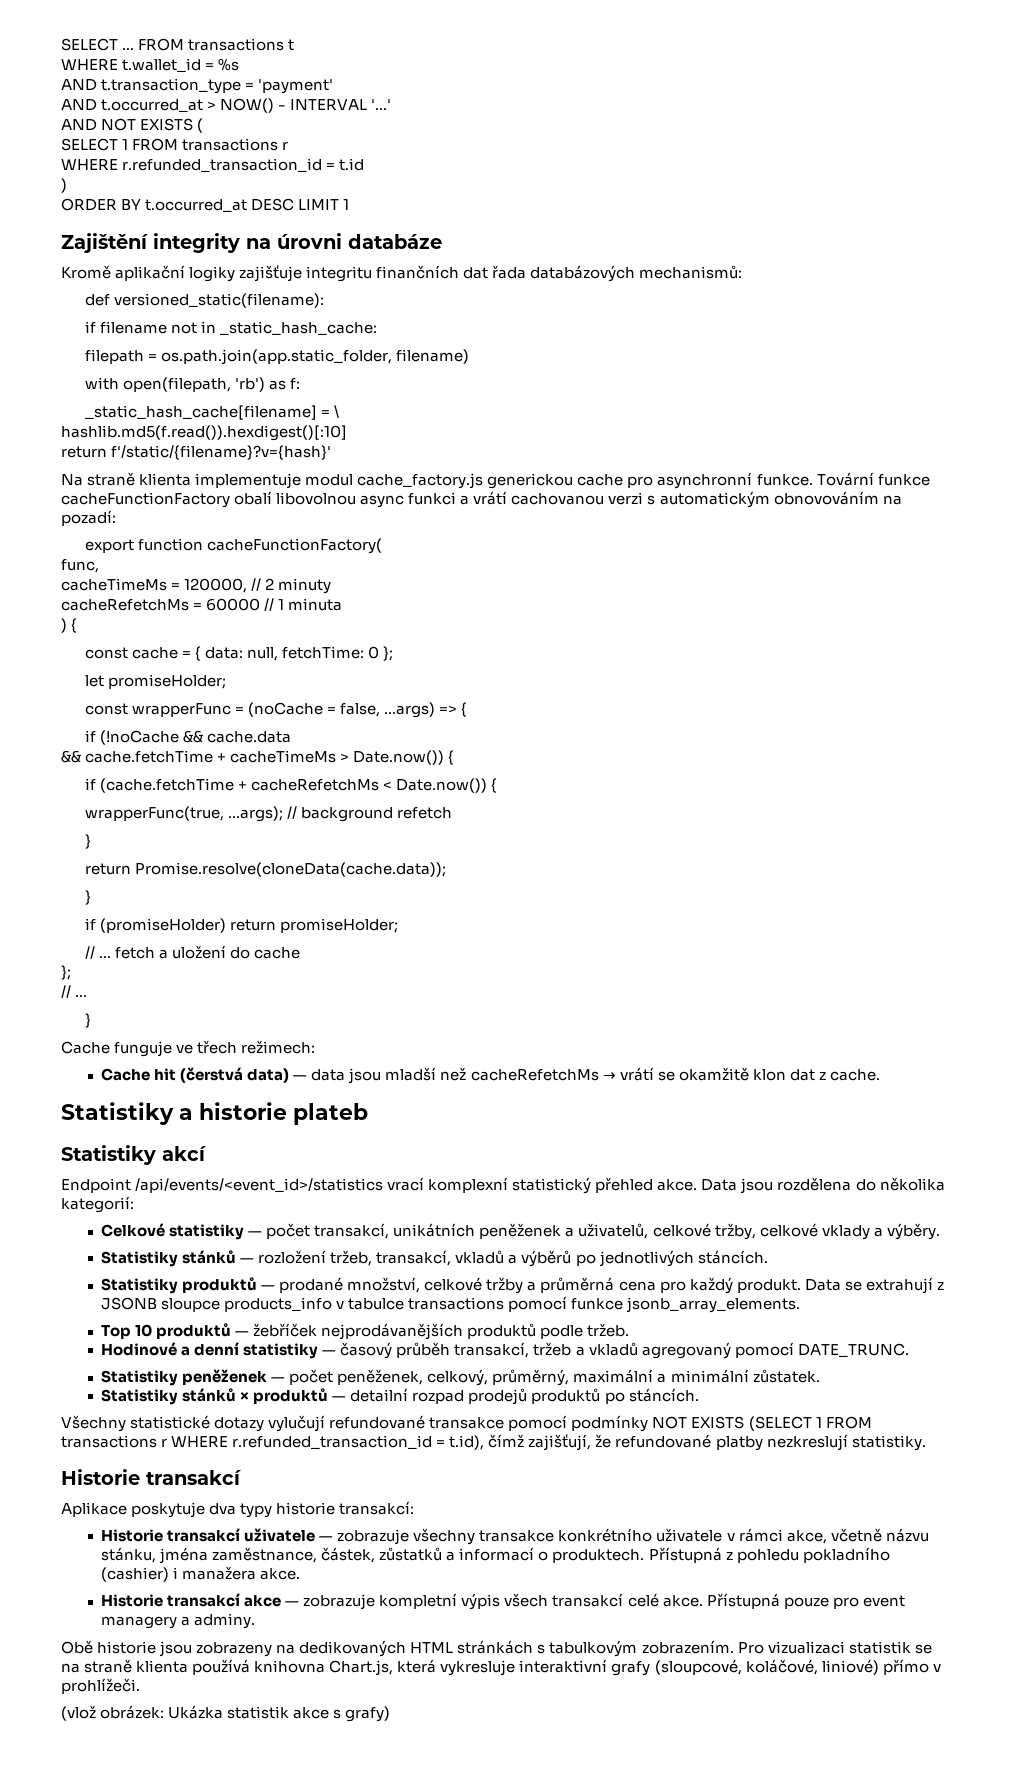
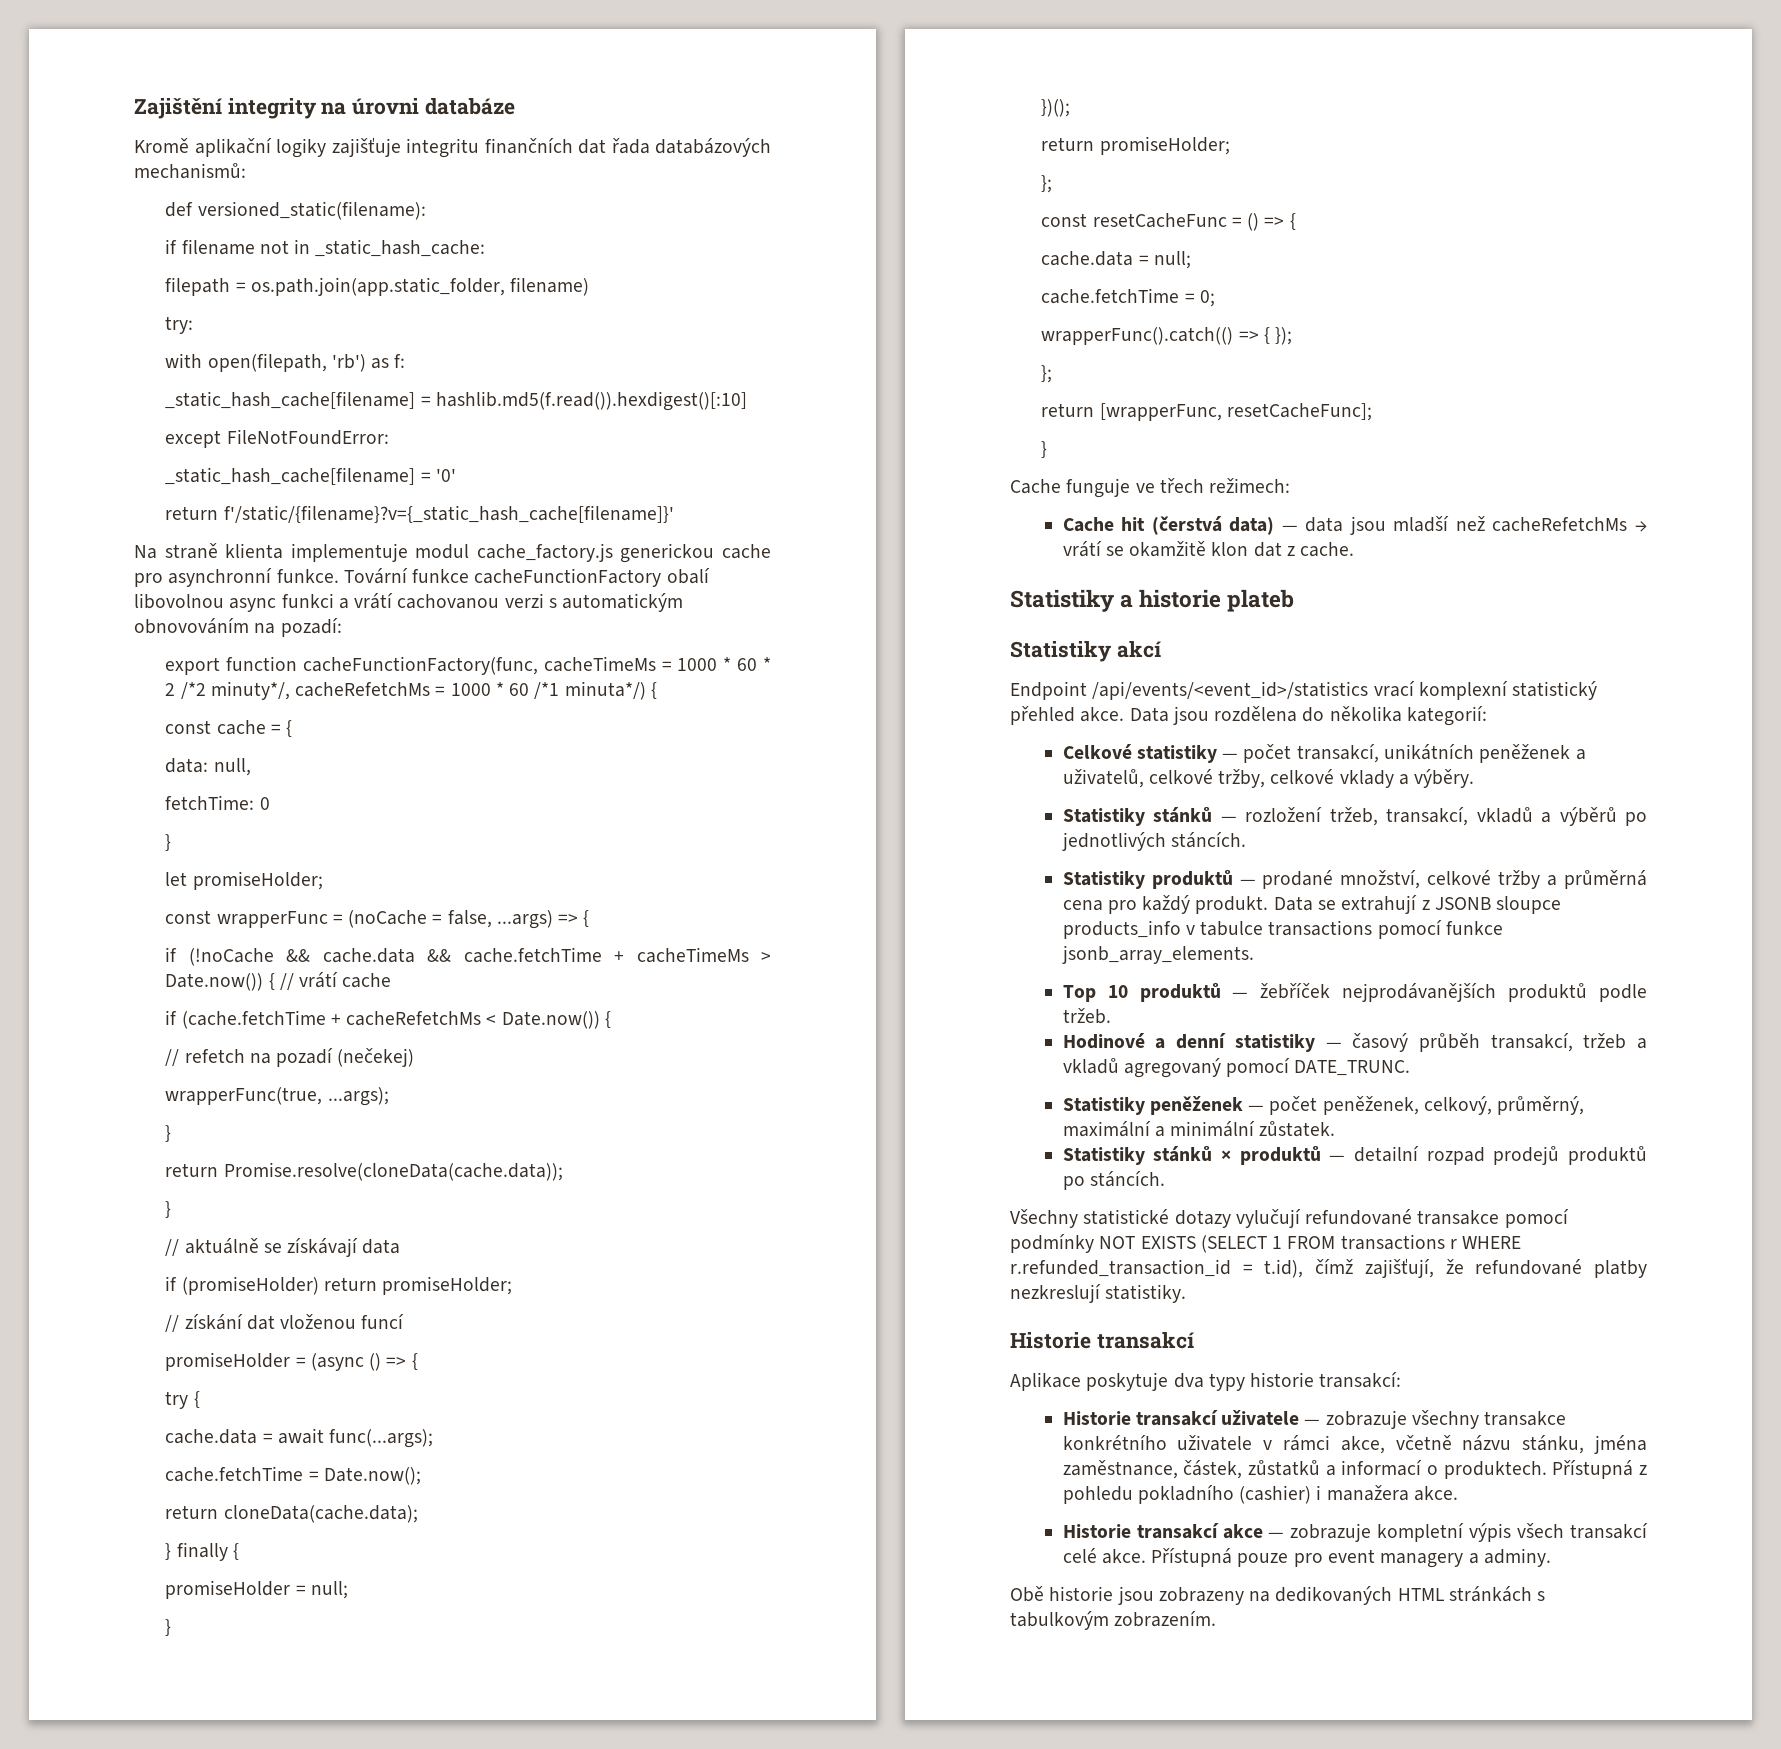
[61,38,295,51] [61,58,240,72] [61,78,334,94] [61,98,392,113] [61,118,204,133] [61,138,289,151] [61,158,365,172] [61,178,67,193] [61,198,350,212] SELECT ... FROM transactions t // WHERE t.wallet_id = %s // AND t.transaction_type = 'payment' // AND t.occurred_at > NOW() - INTERVAL '...' // AND NOT EXISTS ( // SELECT 1 FROM transactions r // WHERE r.refunded_transaction_id = t.id // ) // ORDER BY t.occurred_at DESC LIMIT 1 // -> (134, 108) none
(469, 356) none -> [165,316,194,334] // try:
[333,405,339,418] \ // -> (431, 401) none
[61,445,332,460] // return f'/static/{filename}?v={hash}' -> [165,429,389,448] [165,467,456,485] [165,505,674,523] // except FileNotFoundError: // _static_hash_cache[filename] = '0' // return f'/static/{filename}?v={_static_hash_cache[filename]}'
[206,538,382,554] [61,559,99,573] [61,578,332,594] [61,598,343,611] [61,618,67,633] cacheFunctionFactory( // func, // cacheTimeMs = 120000, // 2 minuty // cacheRefetchMs = 60000 // 1 minuta // ) -> [302,656,771,675] [165,681,646,700] cacheFunctionFactory(func, cacheTimeMs = 1000 * 60 * 2 /*2 minuty*/, cacheRefetchMs = 1000 * 60 /*1 minuta*/)
(201, 653) none -> (293, 728) //
(278, 654) none -> (251, 767) //
[382,646,393,661] }; -> [165,834,172,851] // }
(291, 737) // -> (415, 955) none
(455, 757) none -> [279,972,392,990] // vrátí cache
(497, 785) none -> [165,1048,415,1067] // // refetch na pozadí (nečekej)
[286,806,452,822] // background refetch -> (389, 1096) none
(91, 897) none -> [165,1238,401,1257] // // aktuálně se získávají data
[98,945,300,959] [61,965,71,980] [61,985,88,998] ... fetch a uložení do cache // }; // // ... -> [184,1314,405,1330] [165,1352,418,1371] [165,1391,200,1409] [165,1428,434,1448] [165,1466,421,1485] [165,1505,418,1523] [165,1542,239,1561] [165,1580,348,1599] [165,1619,172,1636] [1041,99,1071,117] [1041,136,1230,155] [1041,175,1053,193] [1041,213,1296,231] [1041,251,1191,269] [1041,288,1215,307] [1041,327,1293,345] [1041,365,1053,383] [1041,403,1372,421] získání dat vloženou funcí // promiseHolder = (async () => { // try { // cache.data = await func(...args); // cache.fetchTime = Date.now(); // return cloneData(cache.data); // } finally { // promiseHolder = null; // } // })(); // return promiseHolder; // }; // const resetCacheFunc = () => { // cache.data = null; // cache.fetchTime = 0; // wrapperFunc().catch(() => { }); // }; // return [wrapperFunc, resetCacheFunc];
[737,1641,932,1654] [61,1659,941,1676] [61,1678,140,1694] [61,1705,391,1722] Pro vizualizaci statistik se na straně klienta používá knihovna Chart.js, která vykresluje interaktivní grafy (sloupcové, koláčové, liniové) přímo v prohlížeči. // (vlož obrázek: Ukázka statistik akce s grafy) -> (1217, 1619) none

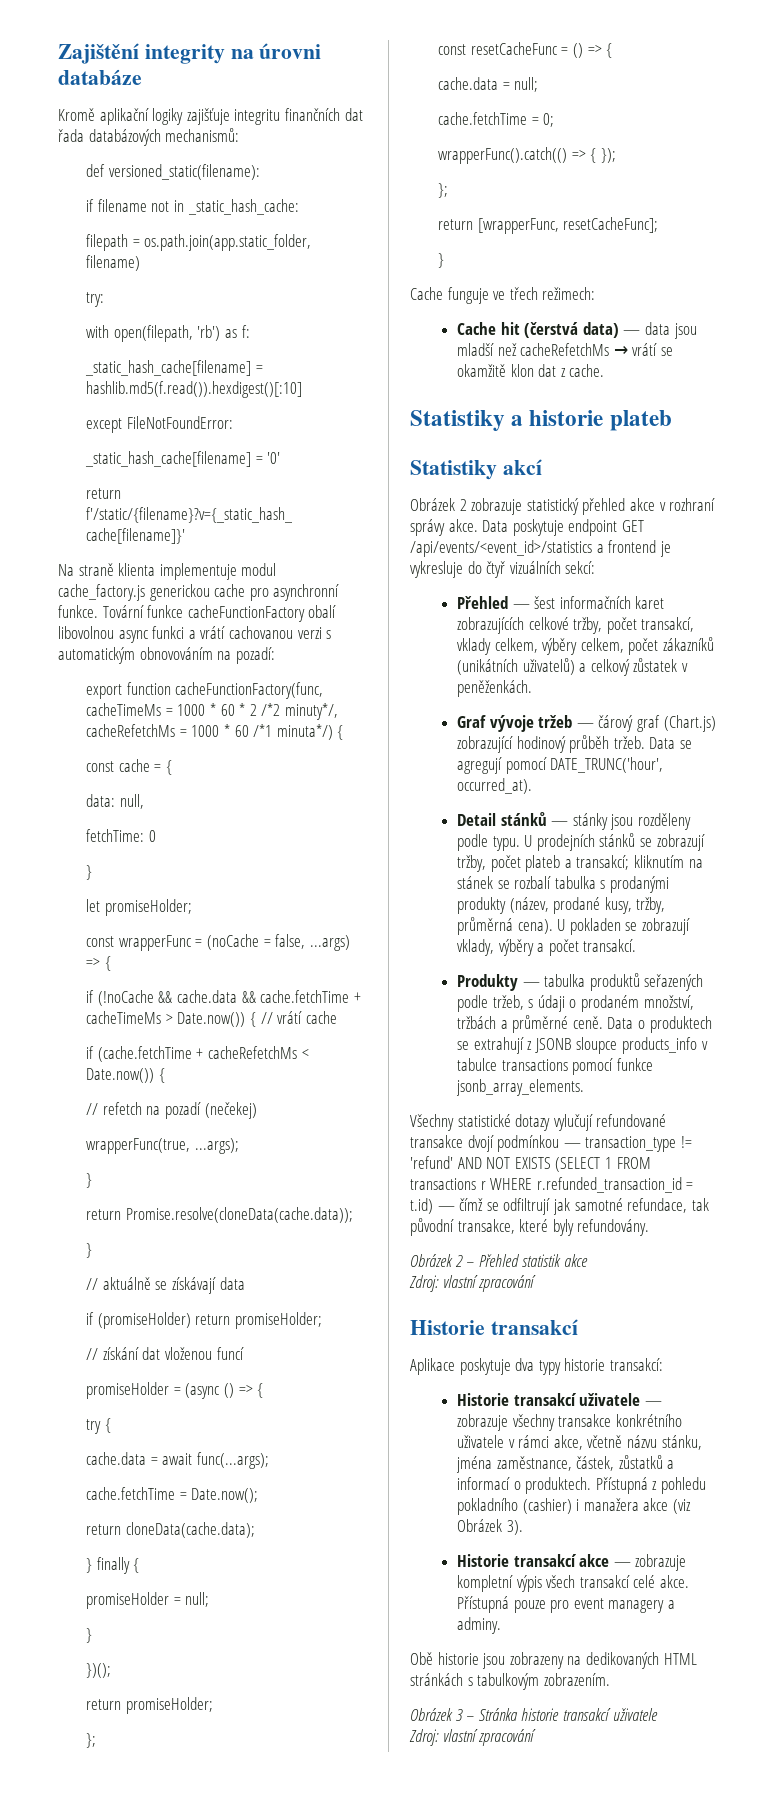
[1010,681,1598,700] [1010,706,1487,726] [1062,744,1586,763] [1062,769,1475,788] [1062,806,1647,826] [1061,832,1246,851] [1062,869,1647,889] [1062,895,1313,914] Endpoint /api/events/<event_id>/statistics vrací komplexní statistický přehled akce. Data jsou rozdělena do několika kategorií: // Celkové statistiky — počet transakcí, unikátních peněženek a uživatelů, celkové tržby, celkové vklady a výběry. // Statistiky stánků — rozložení tržeb, transakcí, vkladů a výběrů po jednotlivých stáncích. // Statistiky produktů — prodané množství, celkové tržby a průměrná cena pro každý produkt. Data -> [410,498,716,515] [410,519,644,536] [410,540,671,557] [410,561,596,578] [456,596,665,609] [456,617,695,634] [456,637,714,655] [456,658,688,676] [456,680,532,697] [456,715,716,732] [456,735,692,753] [456,757,664,774] [456,778,532,794] [456,812,691,830] [456,833,705,851] [456,855,703,872] [456,876,669,893] [456,897,666,914] [456,917,690,935] [456,939,637,956] [456,973,704,991] [456,995,694,1012] [456,1015,712,1033] Obrázek 2 zobrazuje statistický přehled akce v rozhraní správy akce. Data poskytuje endpoint GET /api/events/<event_id>/statistics a frontend je vykresluje do čtyř vizuálních sekcí: // Přehled — šest informačních karet zobrazujících celkové tržby, počet transakcí, vklady celkem, výběry celkem, počet zákazníků (unikátních uživatelů) a celkový zůstatek v peněženkách. // Graf vývoje tržeb — čárový graf (Chart.js) zobrazující hodinový průběh tržeb. Data se agregují pomocí DATE_TRUNC('hour', occurred_at). // Detail stánků — stánky jsou rozděleny podle typu. U prodejních stánků se zobrazují tržby, počet plateb a transakcí; kliknutím na stánek se rozbalí tabulka s prodanými produkty (název, prodané kusy, tržby, průměrná cena). U pokladen se zobrazují vklady, výběry a počet transakcí. // Produkty — tabulka produktů seřazených podle tržeb, s údaji o prodaném množství, tržbách a průměrné ceně. Data o produktech
[1062,982,1647,1002] [1062,1008,1111,1024] [1062,1033,1647,1052] [1062,1058,1411,1078] [1062,1096,1585,1115] [1062,1121,1336,1137] [1062,1145,1647,1165] [1062,1171,1165,1190] // Top 10 produktů — žebříček nejprodávanějších produktů podle tržeb. // Hodinové a denní statistiky — časový průběh transakcí, tržeb a vkladů agregovaný pomocí DATE_TRUNC. // Statistiky peněženek — počet peněženek, celkový, průměrný, maximální a minimální zůstatek. // Statistiky stánků × produktů — detailní rozpad prodejů produktů po stáncích. -> (584, 1087) none
[1504,1209,1569,1228] [1010,1234,1094,1253] pomocí podmínky -> [467,1135,692,1152] [410,1156,482,1169] dvojí podmínkou — transaction_type != 'refund' AND
[1264,1258,1647,1278] [1010,1284,1187,1303] t.id), čímž zajišťují, že refundované platby nezkreslují statistiky. -> [410,1198,709,1215] [410,1218,650,1236] [410,1254,588,1267] [409,1275,537,1292] t.id) — čímž se odfiltrují jak samotné refundace, tak původní transakce, které byly refundovány. // Obrázek 2 – Přehled statistik akce // Zdroj: vlastní zpracování
[1414,1486,1459,1501] akce. -> [643,1498,691,1514] [456,1519,523,1535] akce (viz Obrázek 3).
(1217, 1619) none -> [410,1708,658,1721] [409,1729,537,1746] // Obrázek 3 – Stránka historie transakcí uživatele // Zdroj: vlastní zpracování

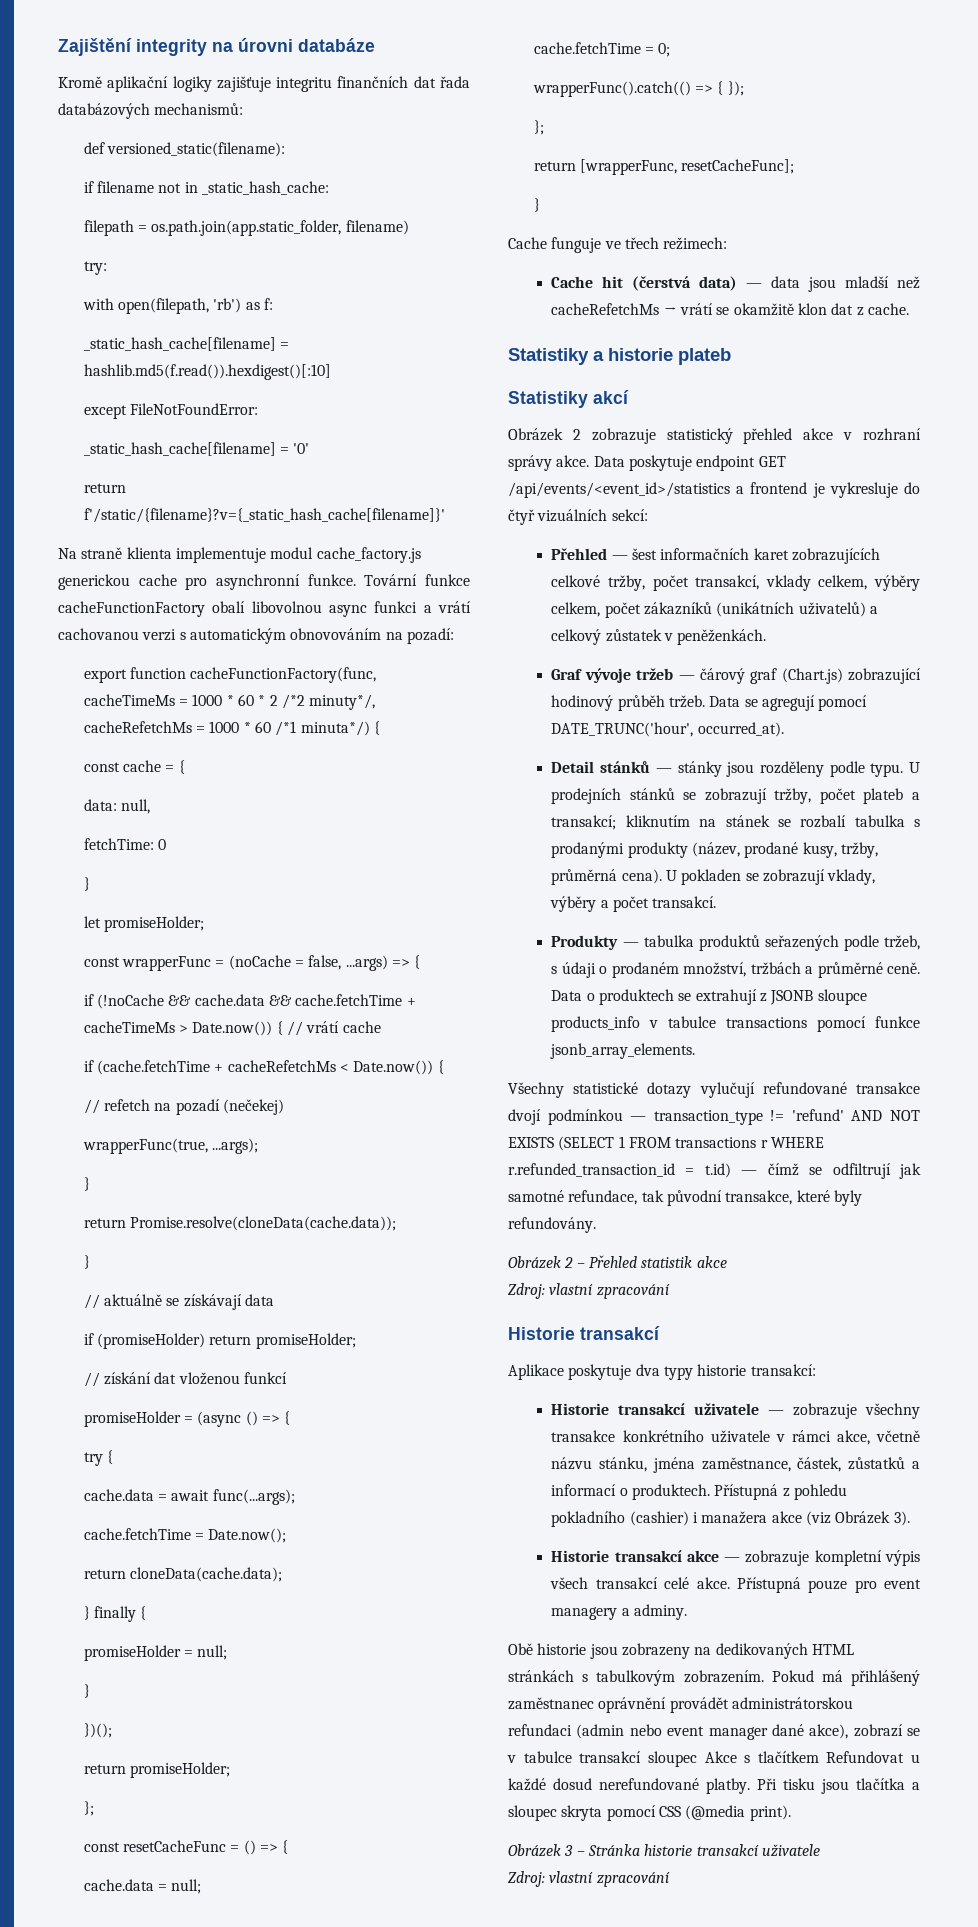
[216,1347,244,1360] funcí -> [244,1372,288,1384] funkcí
(610, 1679) none -> [771,1670,920,1686] [508,1697,853,1713] [508,1724,920,1740] [507,1751,920,1767] [508,1778,920,1794] [508,1805,791,1821] Pokud má přihlášený zaměstnanec oprávnění provádět administrátorskou refundaci (admin nebo event manager dané akce), zobrazí se v tabulce transakcí sloupec Akce s tlačítkem Refundovat u každé dosud nerefundované platby. Při tisku jsou tlačítka a sloupec skryta pomocí CSS (@media print).

